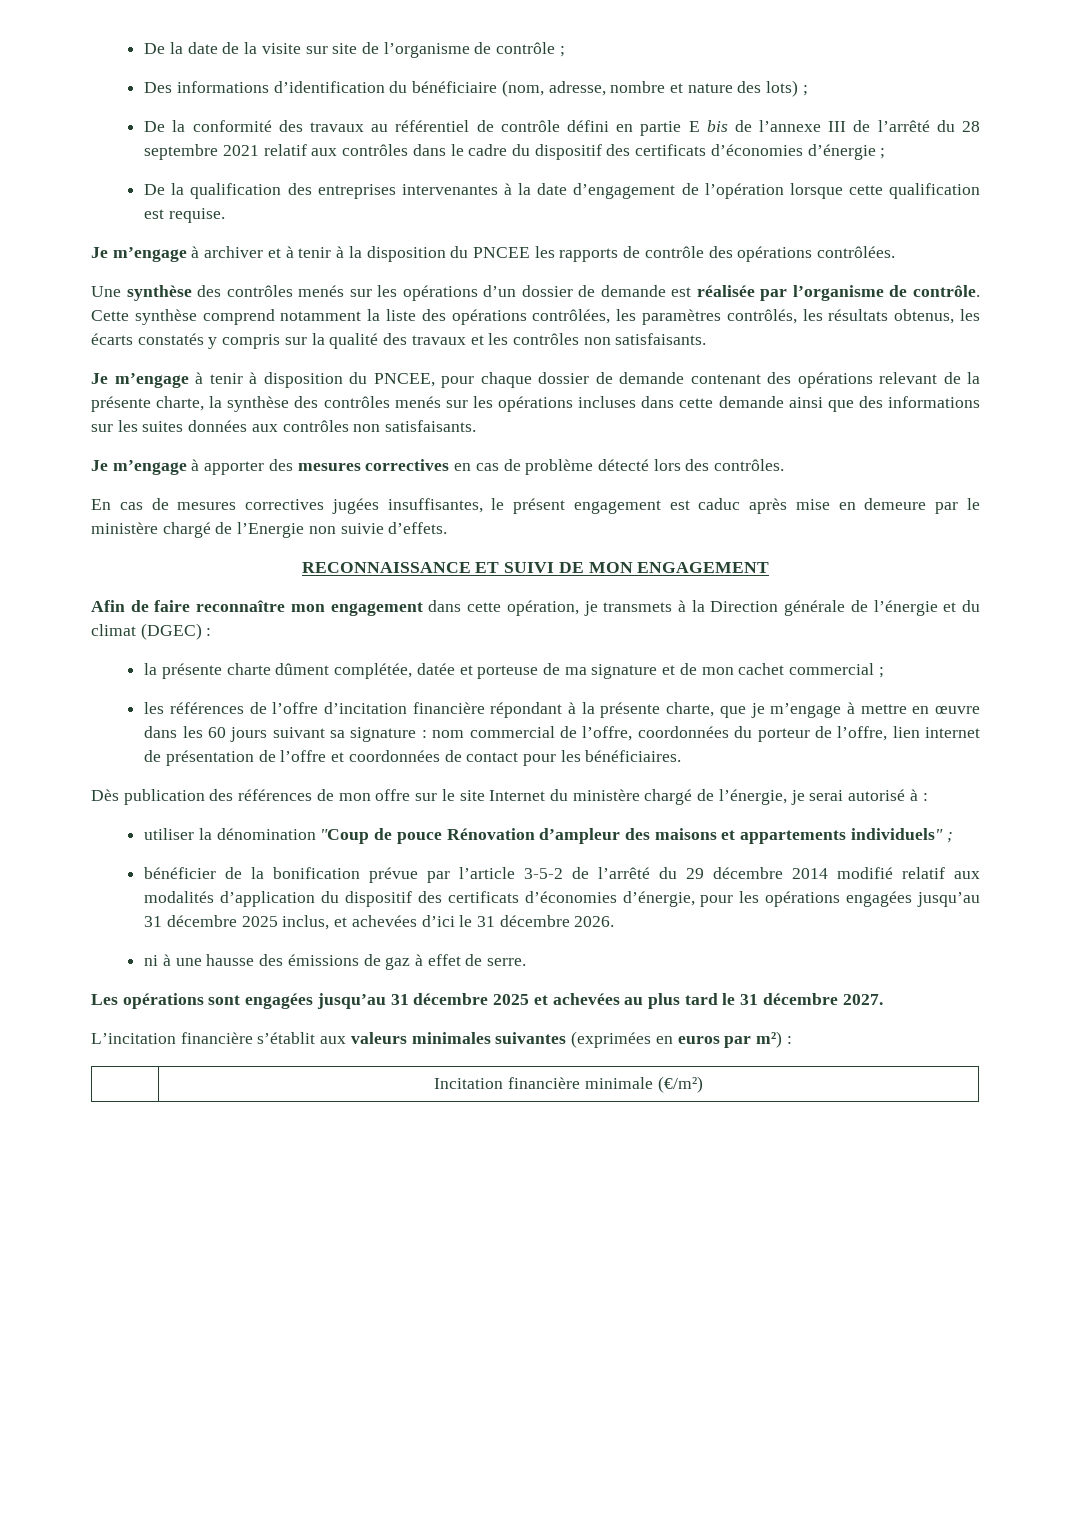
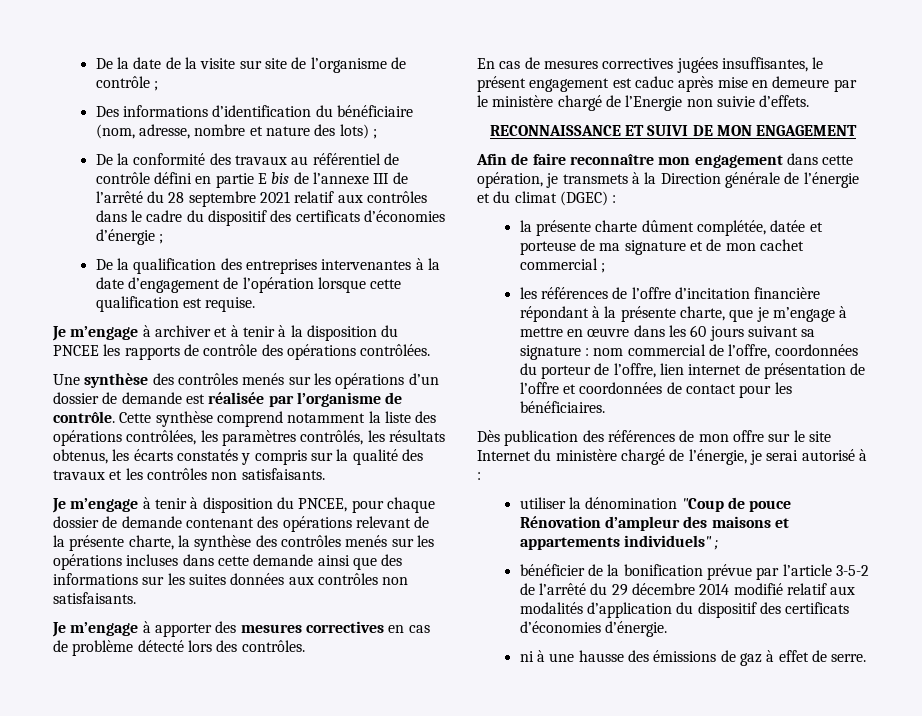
[622,891,980,907] [144,915,615,930] d’énergie, pour les opérations engagées jusqu’au 31 décembre 2025 inclus, et achevées d’ici le 31 décembre 2026. -> [605,621,668,637] d’énergie.
[91,993,883,1009] [91,1031,792,1048] [434,1076,703,1093] // Les opérations sont engagées jusqu’au 31 décembre 2025 et achevées au plus tard le 31 décembre 2027. // L’incitation financière s’établit aux valeurs minimales suivantes (exprimées en euros par m²) : // | Incitation financière minimale (€/m²) -> (867, 658) none

